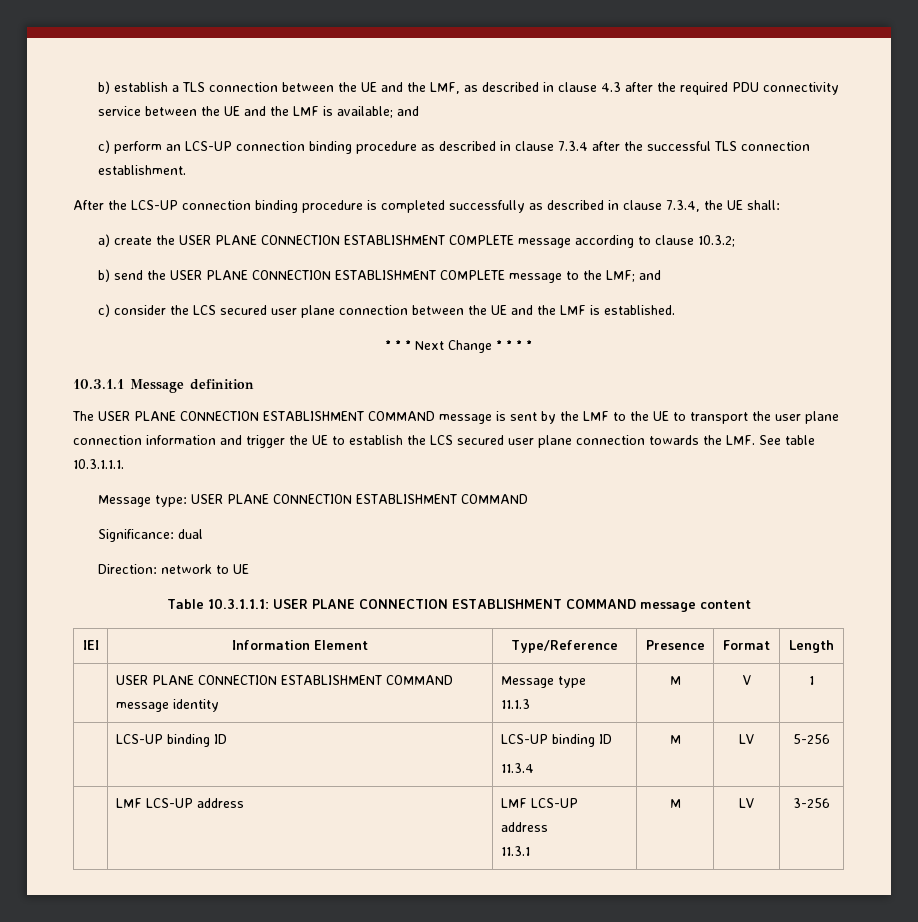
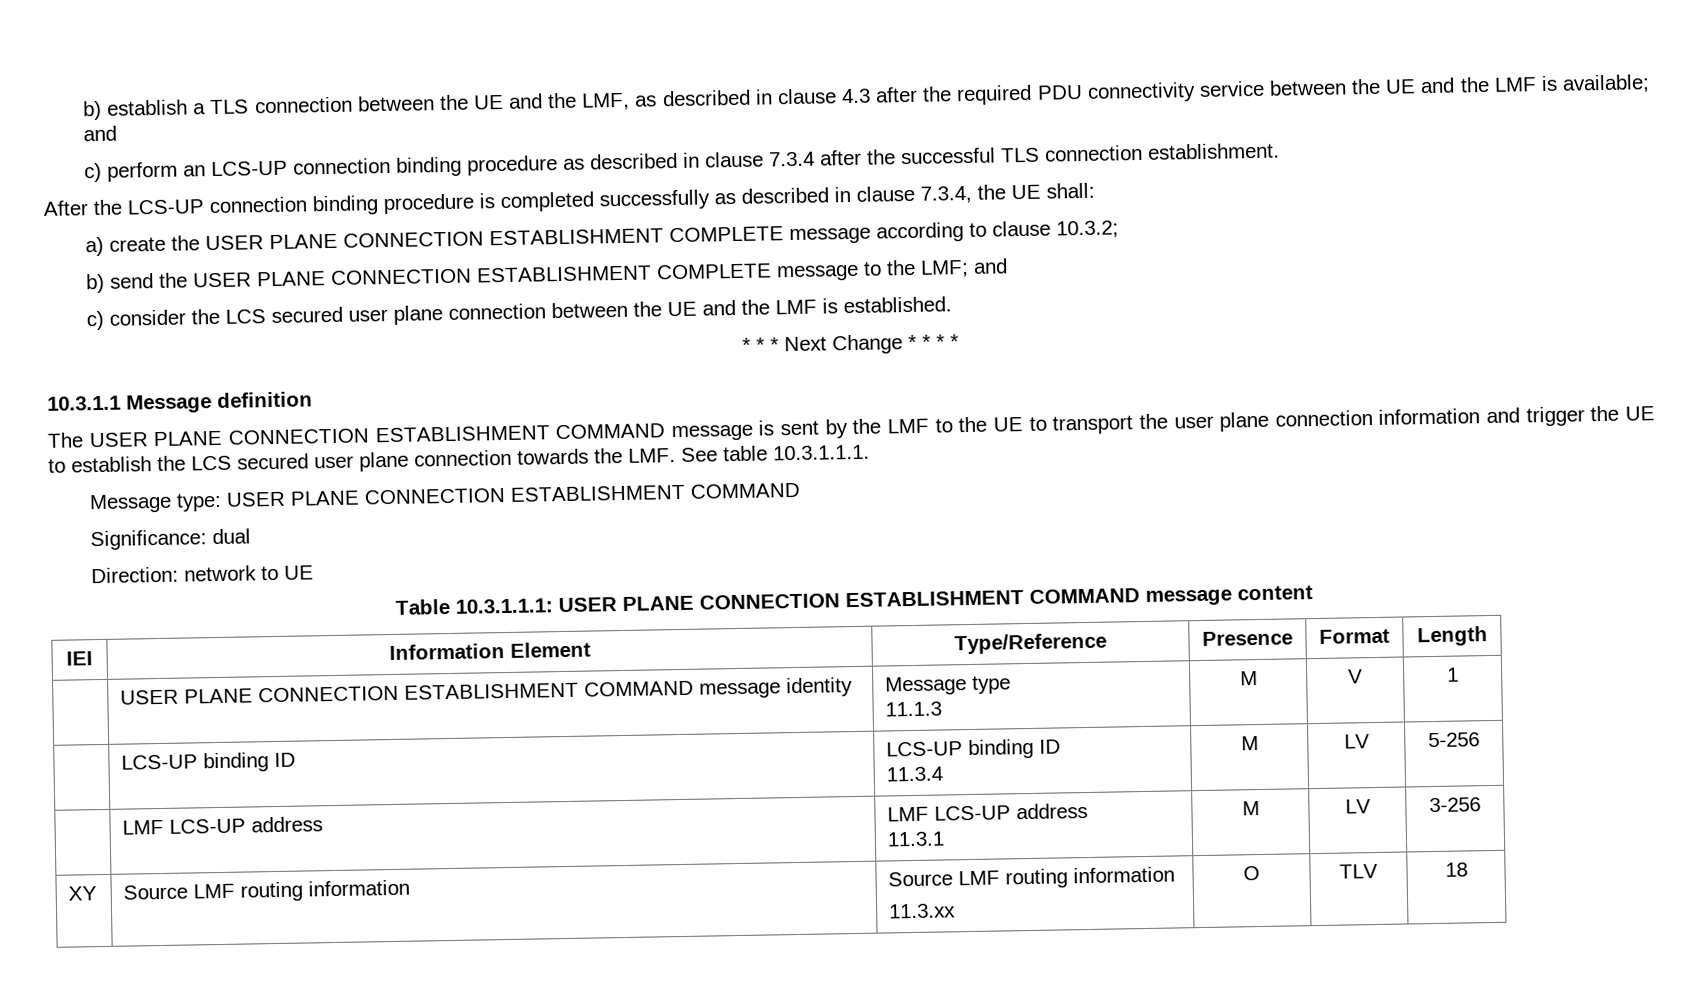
(830, 803) none -> [68,886,98,901] [123,879,411,902] [888,866,1176,889] [889,903,957,919] [1243,866,1260,881] [1339,863,1378,879] [1444,862,1468,877] // XY | Source LMF routing information | Source LMF routing information // 11.3.xx | O | TLV | 18

